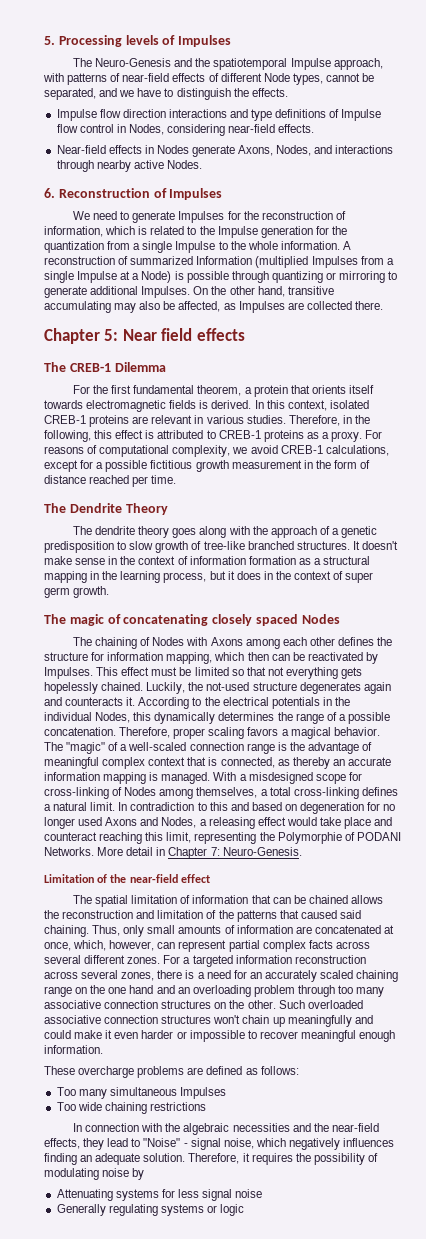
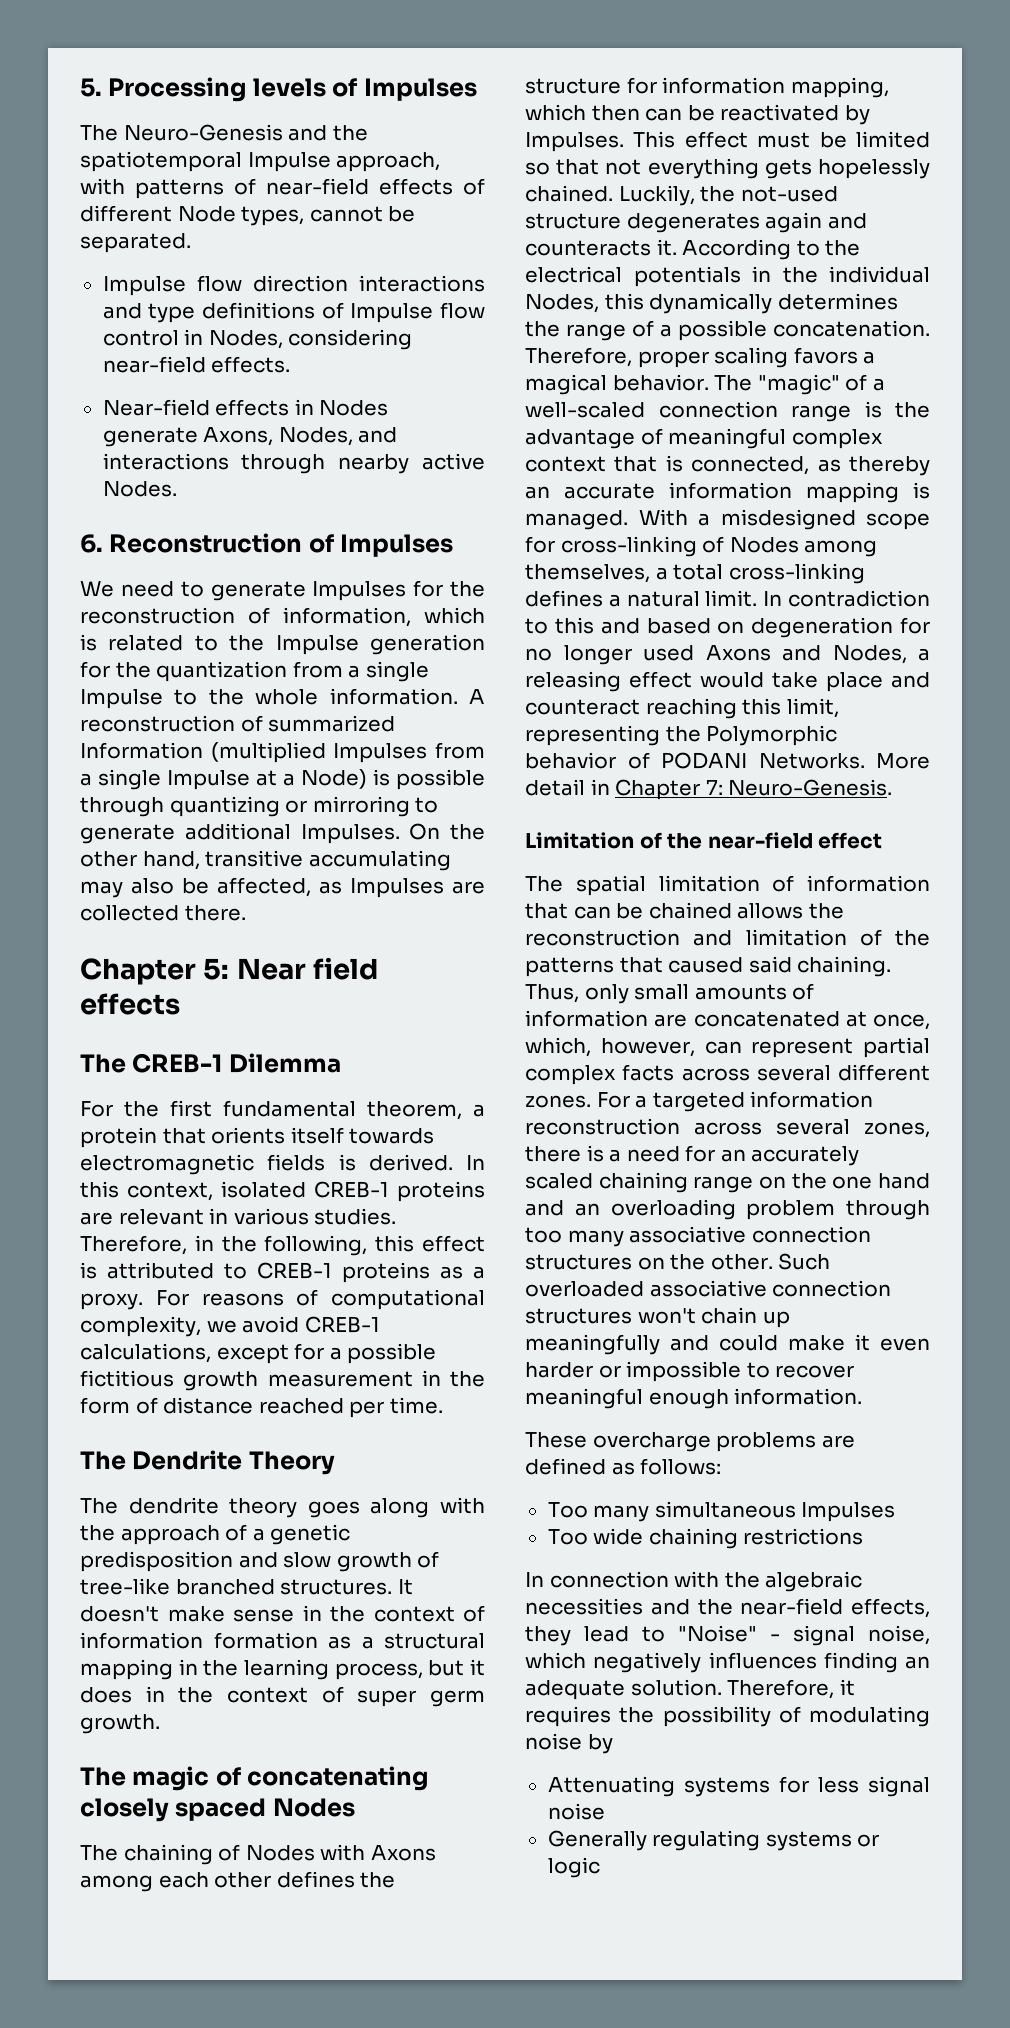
[44,88,288,100] separated, and we have to distinguish the effects. -> [80,233,191,253] separated.
[117,541,127,550] to -> [238,1552,278,1568] and
[277,832,342,844] Polymorphie -> [706,725,838,746] [525,752,616,769] Polymorphic behavior

